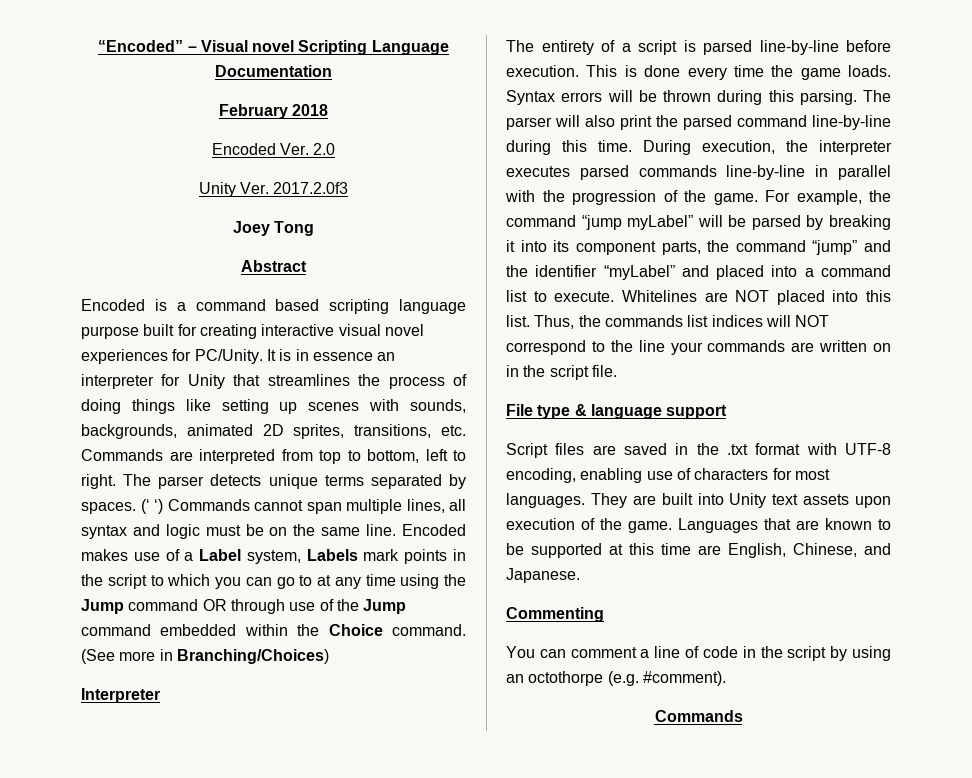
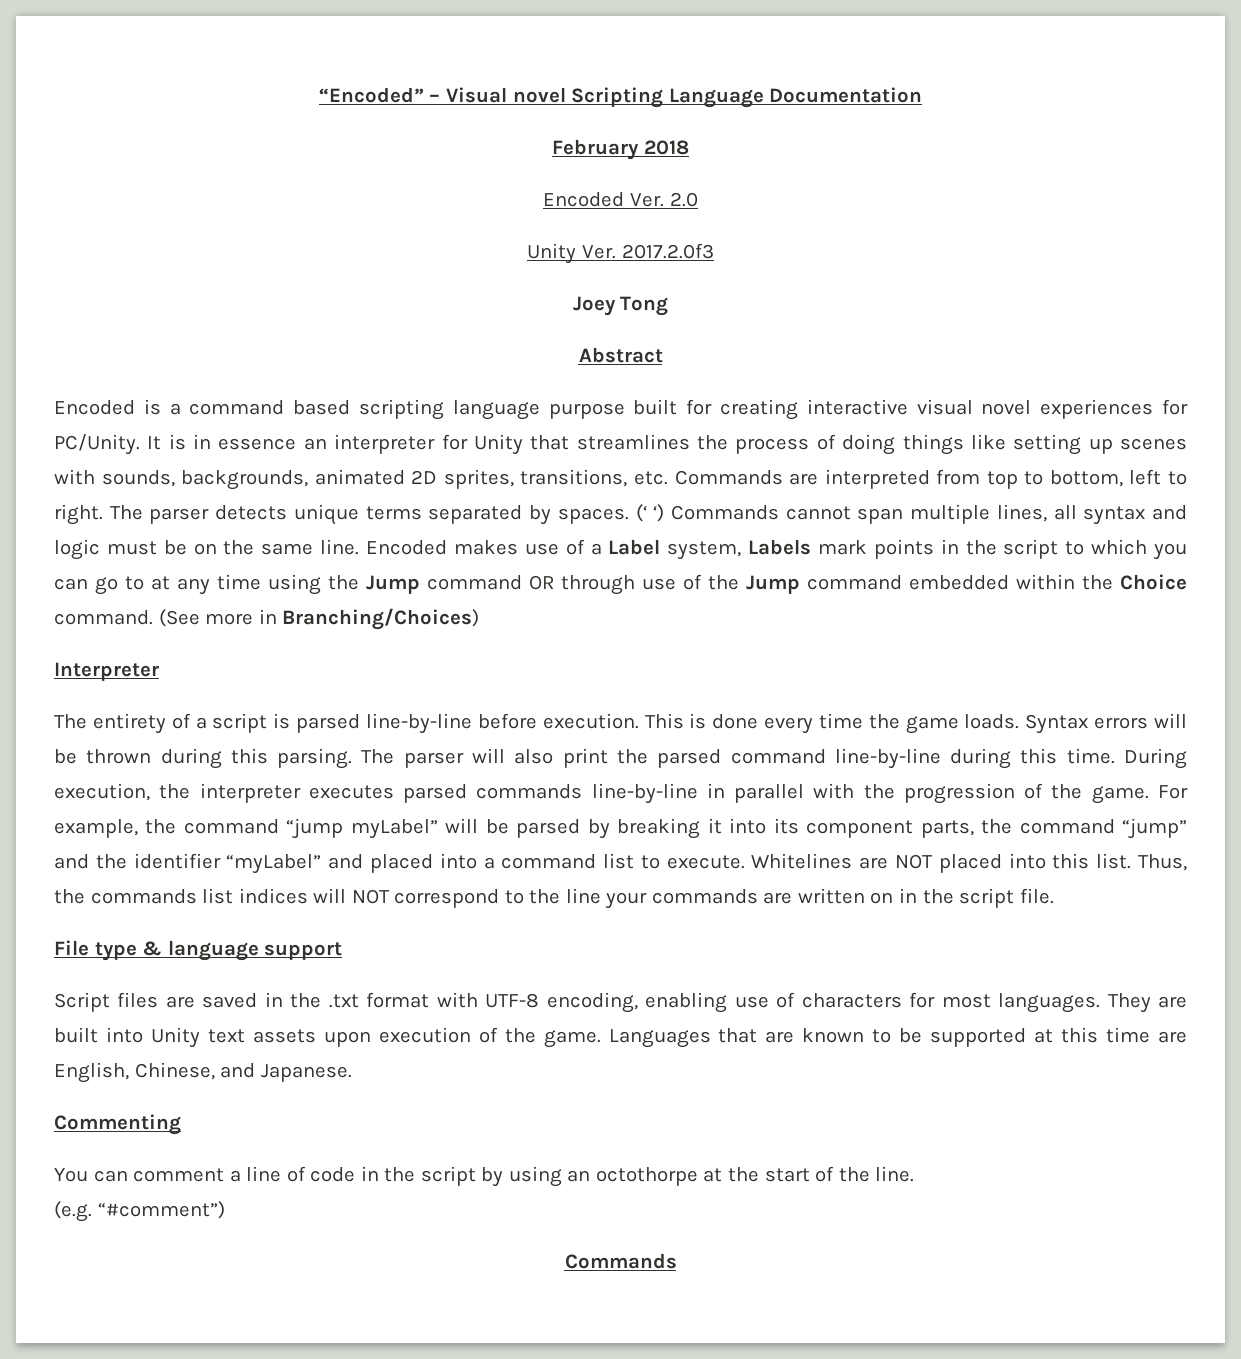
[607,671,726,686] (e.g. #comment). -> [703,1166,915,1182] [54,1201,225,1222] at the start of the line. // (e.g. “#comment”)

